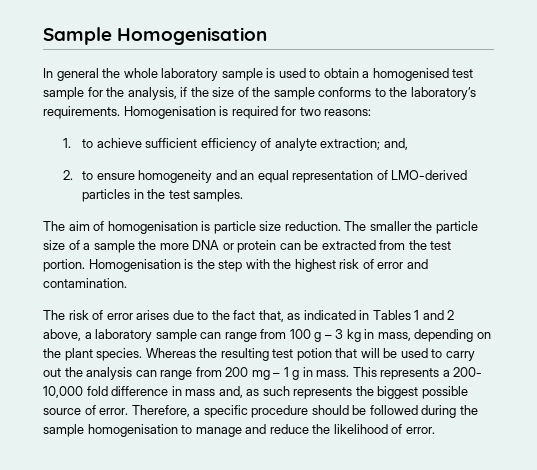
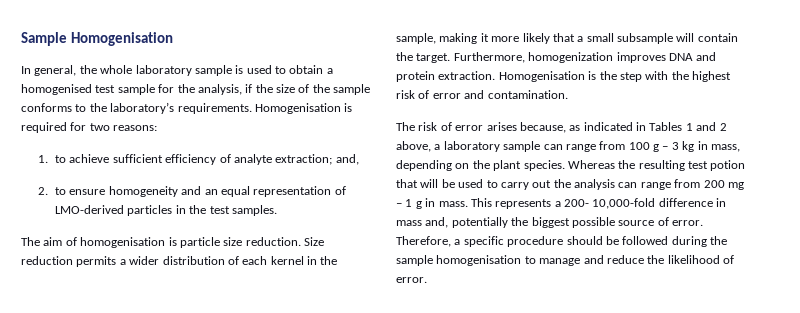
[56,68,99,81] general -> [34,65,77,76] general,
[344,221,478,234] [43,240,452,253] [43,259,85,272] The smaller the particle size of a sample the more DNA or protein can be extracted from the test portion. -> [304,237,324,246] [21,256,338,267] [396,33,738,44] [396,52,717,63] [396,71,496,82] Size reduction permits a wider distribution of each kernel in the sample, making it more likely that a small subsample will contain the target. Furthermore, homogenization improves DNA and protein extraction.
[172,310,284,322] due to the fact that, -> [519,122,566,133] because,
[43,386,108,398] 10,000 fold -> [592,198,656,209] 10,000-fold
[246,386,353,399] as such represents -> [451,217,508,228] potentially

